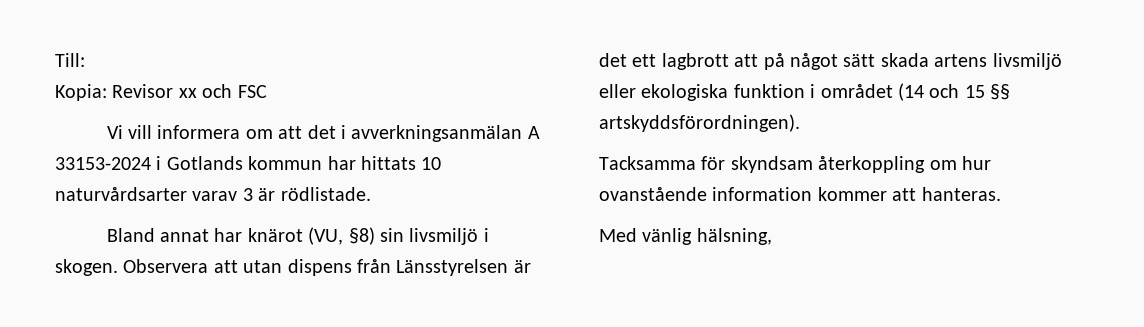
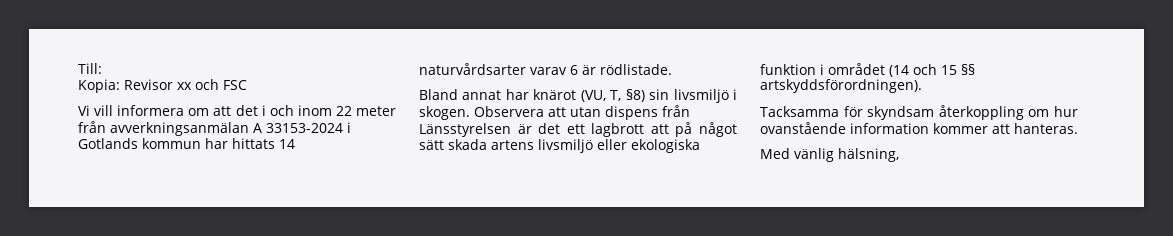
(347, 132) none -> [269,105,396,116] [78,121,106,133] och inom 22 meter från
[421,157,442,170] 10 -> [279,139,295,149] 14
[242,188,253,201] 3 -> [570,65,578,75] 6
(344, 236) none -> [610,90,622,101] T,

